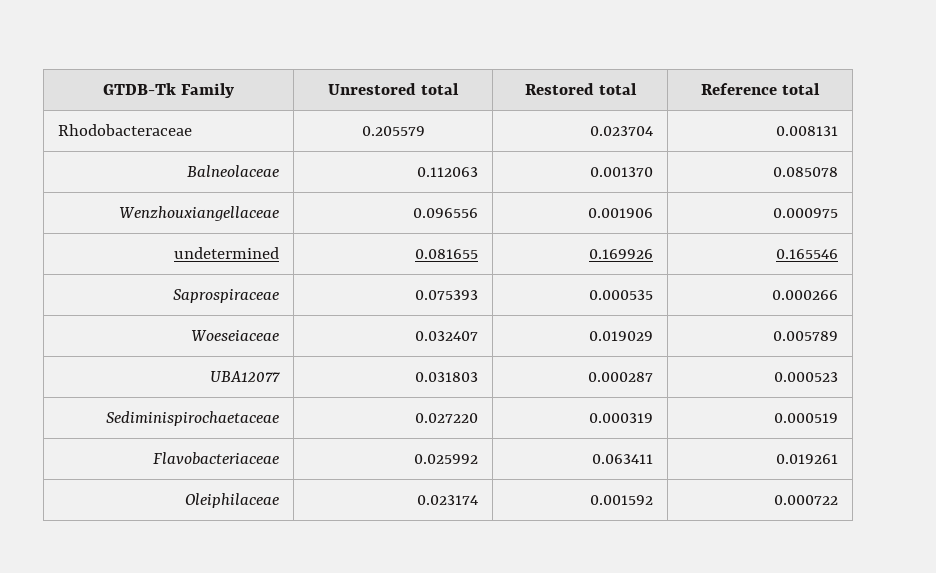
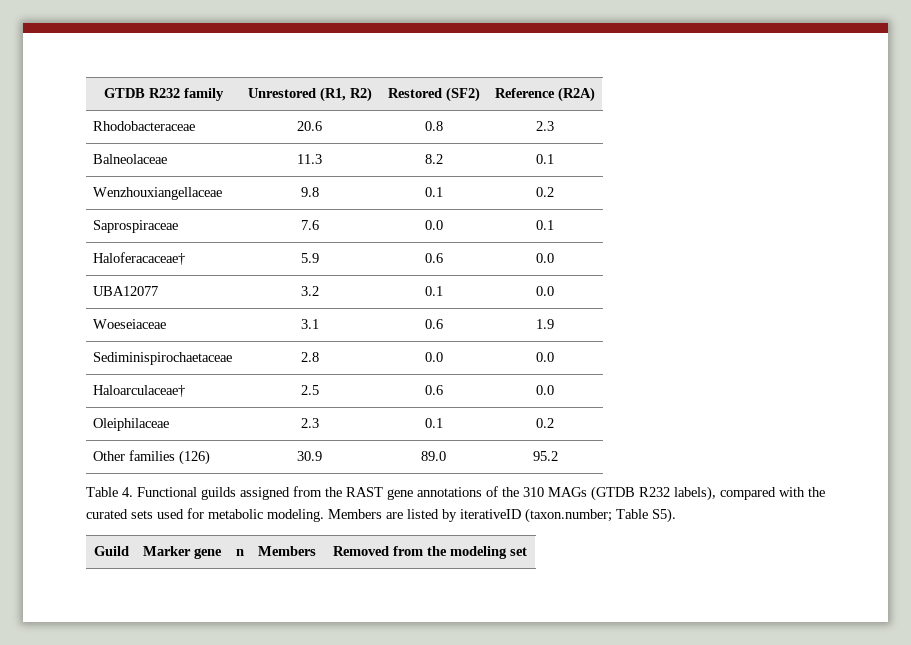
[103,83,234,98] GTDB-Tk Family -> [103,88,224,101] GTDB R232 family
[420,83,459,95] total -> [319,87,372,102] (R1, R2)
[598,83,637,95] total -> [445,87,480,102] (SF2)
[781,83,820,95] total -> [558,87,595,102] (R2A)
[361,126,425,136] [590,126,654,136] [776,126,839,136] [187,165,280,177] [417,167,479,177] [590,167,654,177] [773,167,839,177] [119,206,280,221] [413,208,479,218] [588,208,654,218] [773,208,839,218] [174,247,280,259] [415,249,479,259] [589,249,654,259] [776,249,839,259] [173,289,280,303] [415,290,479,300] [589,290,654,300] [772,290,839,300] [191,330,280,341] [415,331,479,341] [589,331,654,341] [773,331,839,341] [210,371,281,383] [415,372,479,382] [588,372,654,382] [774,372,839,382] [106,411,280,426] [415,413,479,423] [589,413,654,423] [774,413,839,423] [153,452,280,465] [414,454,479,464] [592,454,654,464] [776,454,839,464] [185,493,280,508] [417,495,479,505] [590,495,654,505] [774,495,839,505] 0.205579 | 0.023704 | 0.008131 // Balneolaceae | 0.112063 | 0.001370 | 0.085078 // Wenzhouxiangellaceae | 0.096556 | 0.001906 | 0.000975 // undetermined | 0.081655 | 0.169926 | 0.165546 // Saprospiraceae | 0.075393 | 0.000535 | 0.000266 // Woeseiaceae | 0.032407 | 0.019029 | 0.005789 // UBA12077 | 0.031803 | 0.000287 | 0.000523 // Sediminispirochaetaceae | 0.027220 | 0.000319 | 0.000519 // Flavobacteriaceae | 0.025992 | 0.063411 | 0.019261 // Oleiphilaceae | 0.023174 | 0.001592 | 0.000722 -> [297,121,322,131] [424,121,443,131] [536,121,554,131] [92,154,167,164] [297,154,322,164] [424,154,443,164] [536,154,554,164] [92,187,222,200] [300,187,319,197] [424,187,443,197] [536,187,554,197] [92,220,178,233] [300,220,319,230] [424,220,443,230] [536,220,554,230] [92,252,185,265] [300,253,319,263] [424,253,443,263] [536,253,554,263] [92,286,158,296] [300,286,319,296] [424,286,443,296] [536,286,554,296] [92,319,166,329] [300,319,319,329] [424,319,443,329] [536,319,554,329] [92,352,232,365] [300,352,319,362] [424,352,443,362] [536,352,554,362] [92,385,185,397] [300,385,319,395] [424,385,443,395] [536,385,554,395] [92,418,169,431] [300,418,319,428] [424,418,443,428] [536,418,554,428] [92,450,210,465] [297,451,322,461] [421,451,446,461] [532,451,558,461] [86,486,825,501] [86,508,676,523] [93,546,129,556] [143,546,222,559] [235,549,244,556] [258,546,316,556] [332,546,527,559] 20.6 | 0.8 | 2.3 // Balneolaceae | 11.3 | 8.2 | 0.1 // Wenzhouxiangellaceae | 9.8 | 0.1 | 0.2 // Saprospiraceae | 7.6 | 0.0 | 0.1 // Haloferacaceae† | 5.9 | 0.6 | 0.0 // UBA12077 | 3.2 | 0.1 | 0.0 // Woeseiaceae | 3.1 | 0.6 | 1.9 // Sediminispirochaetaceae | 2.8 | 0.0 | 0.0 // Haloarculaceae† | 2.5 | 0.6 | 0.0 // Oleiphilaceae | 2.3 | 0.1 | 0.2 // Other families (126) | 30.9 | 89.0 | 95.2 // Table 4. Functional guilds assigned from the RAST gene annotations of the 310 MAGs (GTDB R232 labels), compared with the curated sets used for metabolic modeling. Members are listed by iterativeID (taxon.number; Table S5). // Guild | Marker gene | n | Members | Removed from the modeling set

